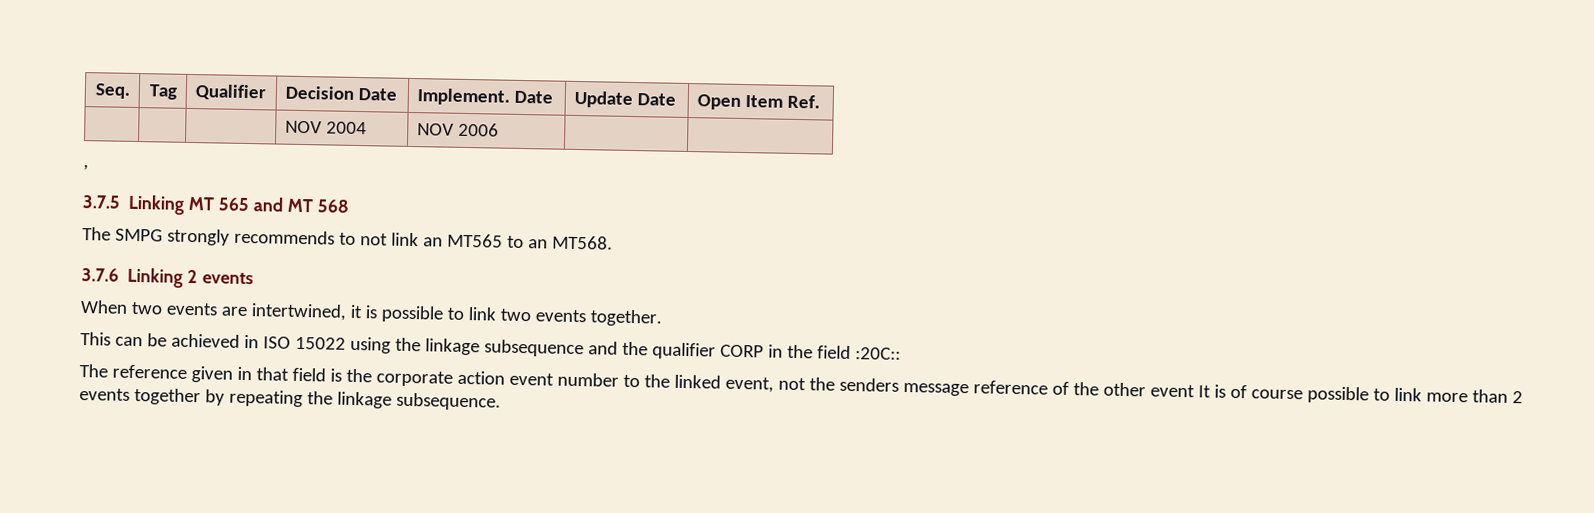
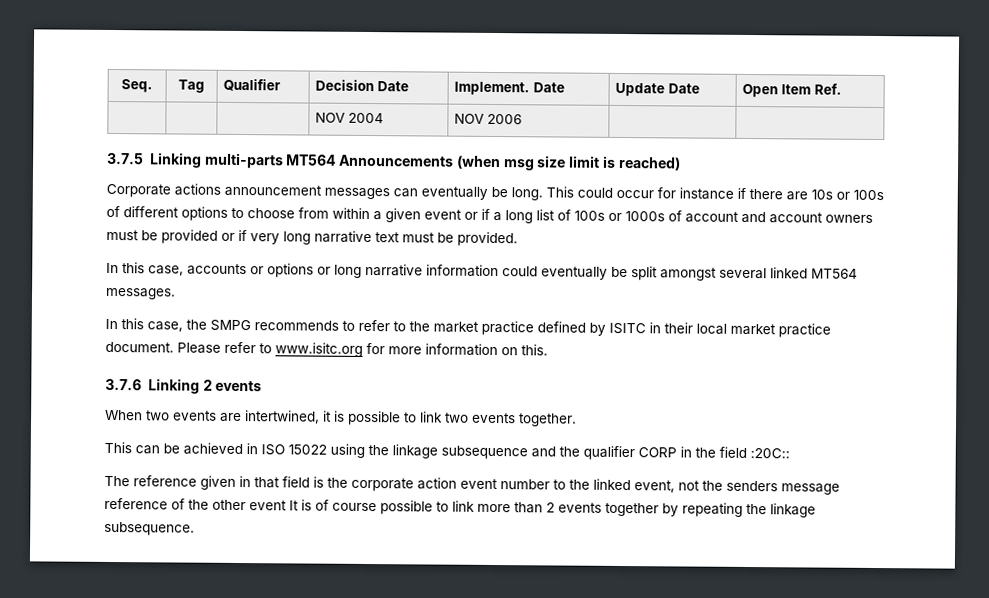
[83,164,89,171] // , -> (522, 119) none
[188,196,349,213] [82,227,613,250] MT 565 and MT 568 // The SMPG strongly recommends to not link an MT565 to an MT568. -> [204,152,681,171] [106,183,884,201] [106,205,873,224] [106,229,518,247] [106,262,858,281] [105,287,176,300] [105,318,831,338] [105,341,548,357] multi-parts MT564 Announcements (when msg size limit is reached) // Corporate actions announcement messages can eventually be long. This could occur for instance if there are 10s or 100s of different options to choose from within a given event or if a long list of 100s or 1000s of account and account owners must be provided or if very long narrative text must be provided. // In this case, accounts or options or long narrative information could eventually be split amongst several linked MT564 messages. // In this case, the SMPG recommends to refer to the market practice defined by ISITC in their local market practice document. Please refer to www.isitc.org for more information on this.

